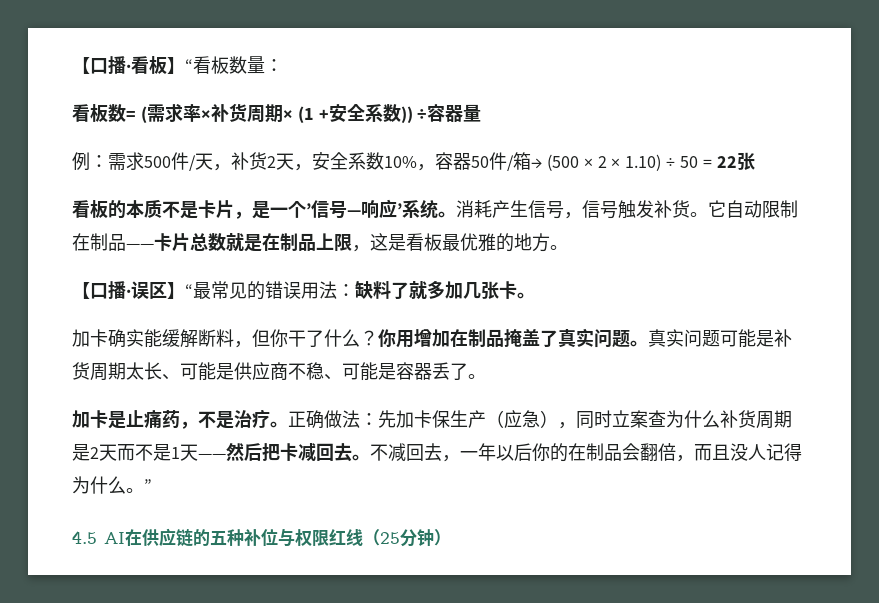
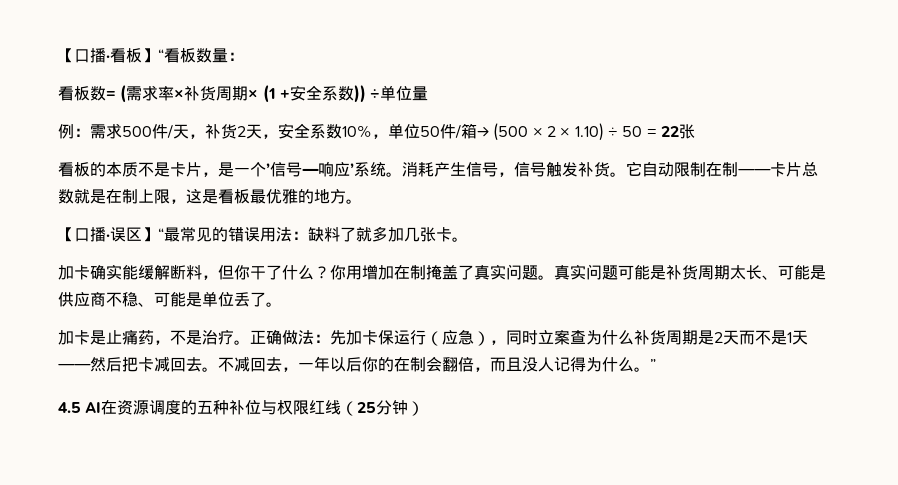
[427,104,464,122] 容器 -> [380,85,413,101] 单位
[435,152,471,170] 容器 -> [388,123,420,139] 单位
[108,234,126,251] 品 -> (738, 169) none
[298,233,316,251] 品 -> (138, 196) none
[486,329,504,347] 品 -> (426, 272) none
[396,362,432,380] 容器 -> [202,291,234,307] 单位
[450,410,486,428] 生产 -> [394,330,426,345] 运行
[604,444,622,461] 品 -> (426, 364) none
[142,528,193,547] 供应链 -> [117,400,182,415] 资源调度

